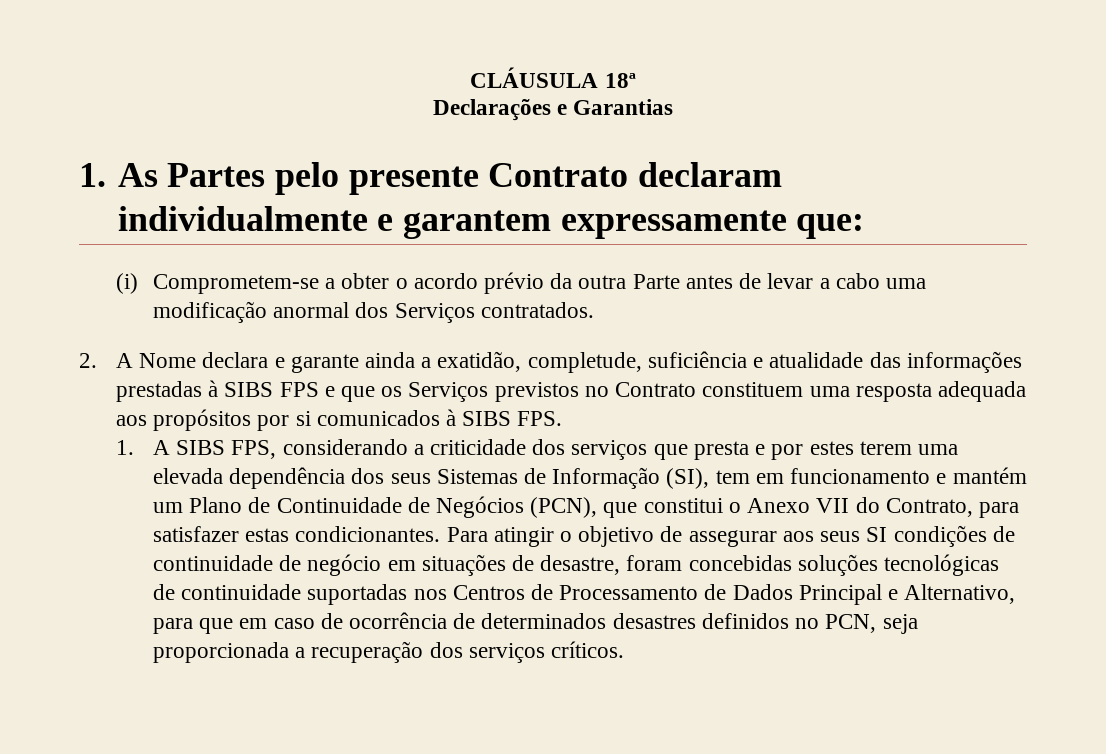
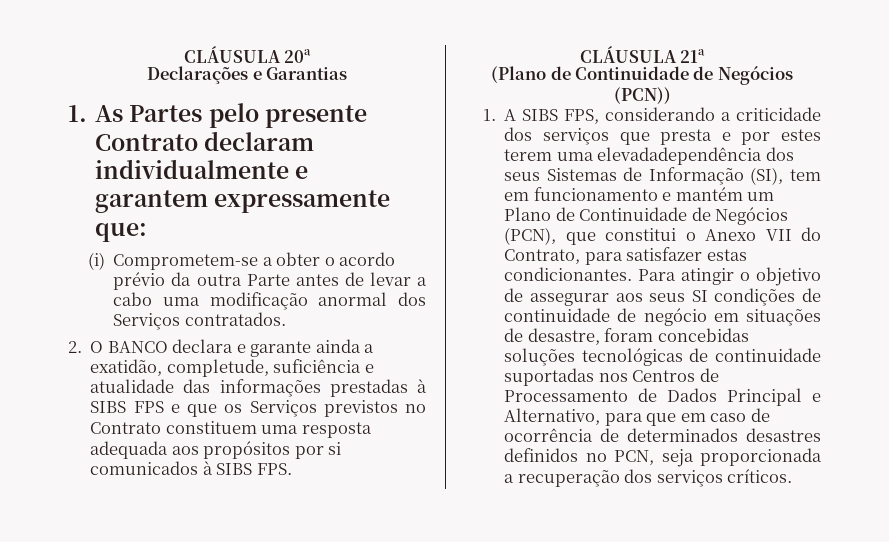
[470,67,636,88] CLÁUSULA 18ª -> [183,46,312,63] CLÁUSULA 20ª
[115,353,197,368] A Nome -> [90,341,168,353] O BANCO
(563, 418) none -> [579,46,706,63] [491,66,793,85] [613,87,671,104] // CLÁUSULA 21ª // (Plano de Continuidade de Negócios (PCN))
[152,467,346,489] elevada dependência -> [597,147,763,165] elevadadependência

